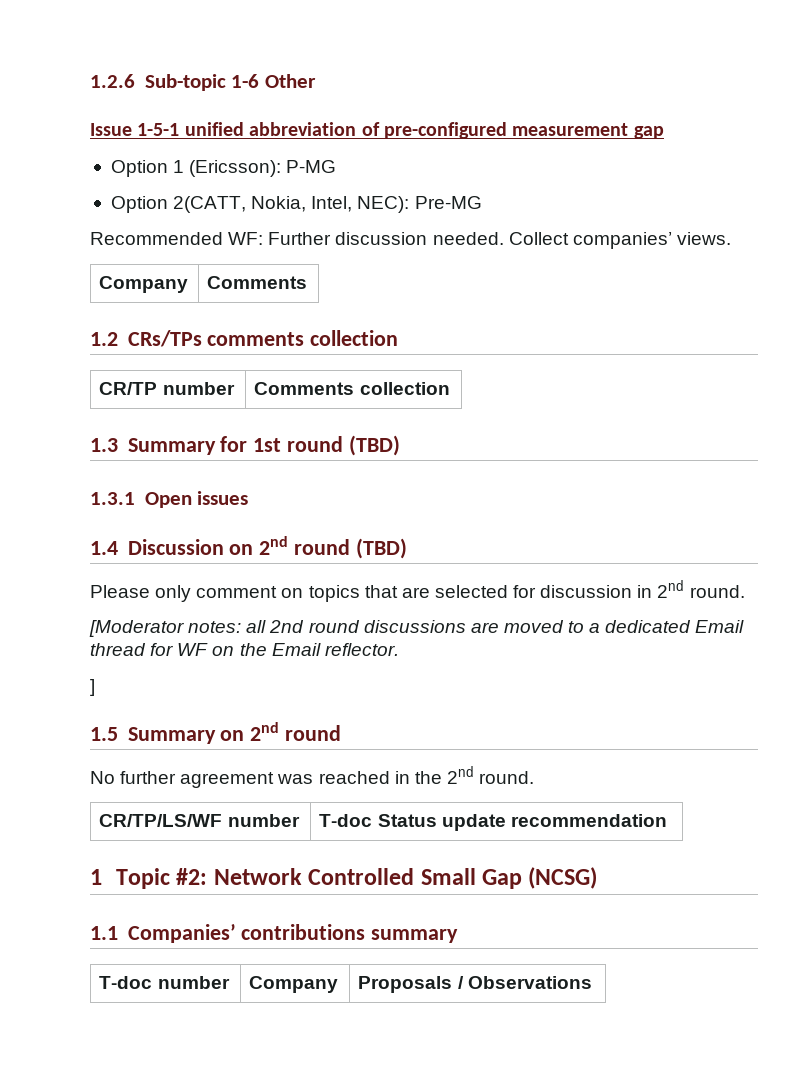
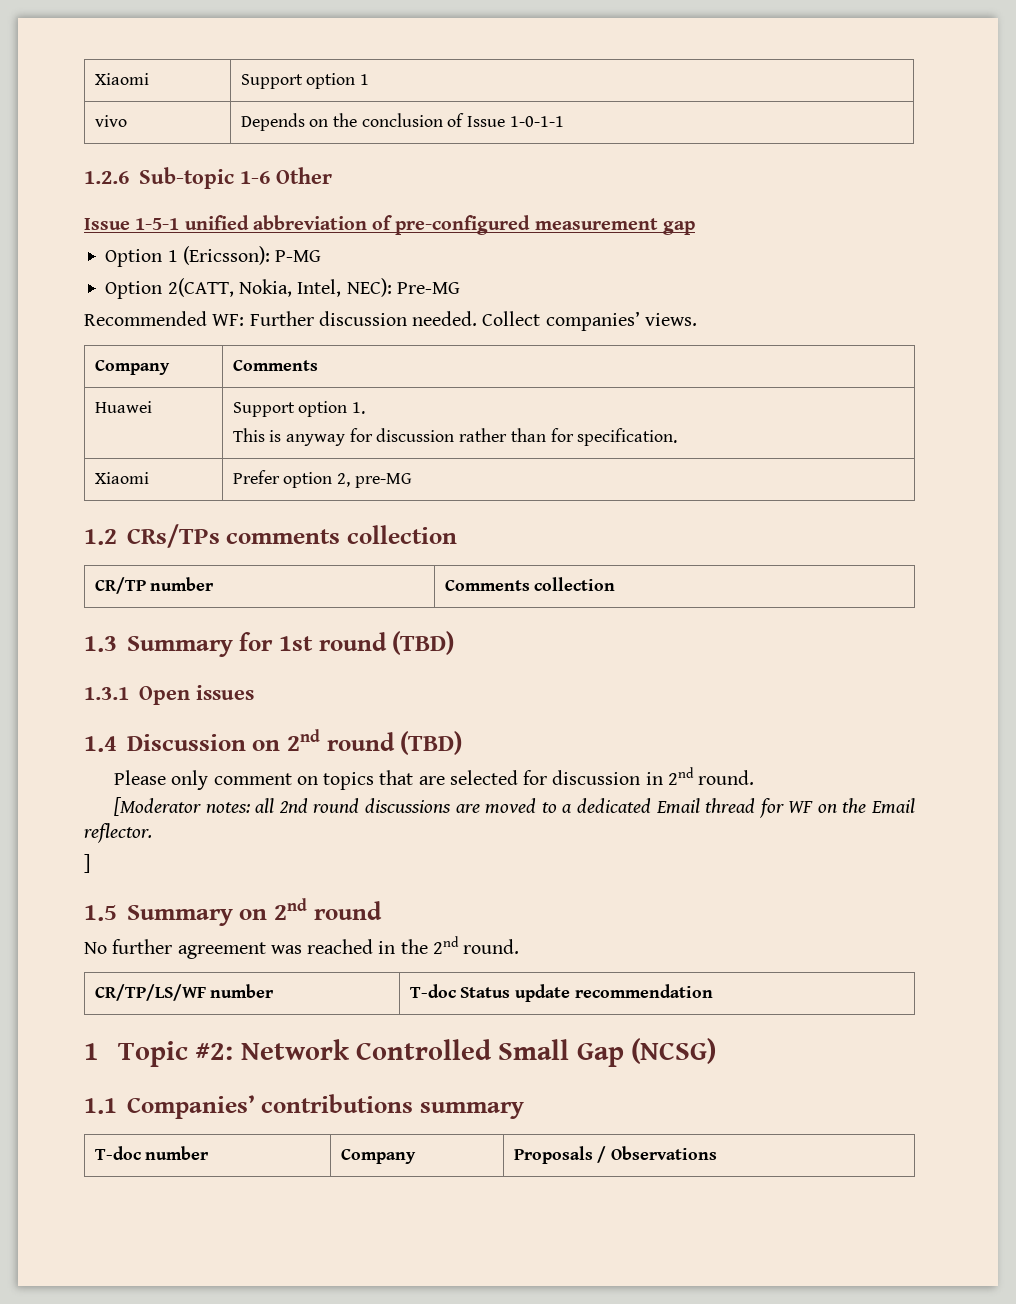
(90, 81) none -> [94,73,149,85] [240,73,369,89] [94,115,127,127] [240,113,564,131] Xiaomi | Support option 1 // vivo | Depends on the conclusion of Issue 1-0-1-1 //
(308, 282) none -> [94,401,152,413] [232,401,365,417] [232,428,678,446] [94,472,149,484] [232,470,412,488] // Huawei | Support option 1. // This is anyway for discussion rather than for specification. // Xiaomi | Prefer option 2, pre-MG

